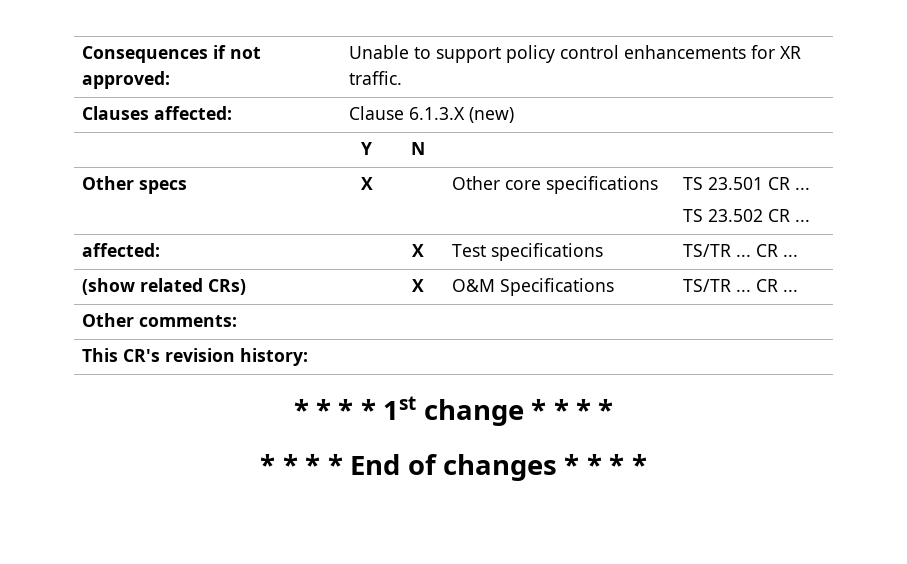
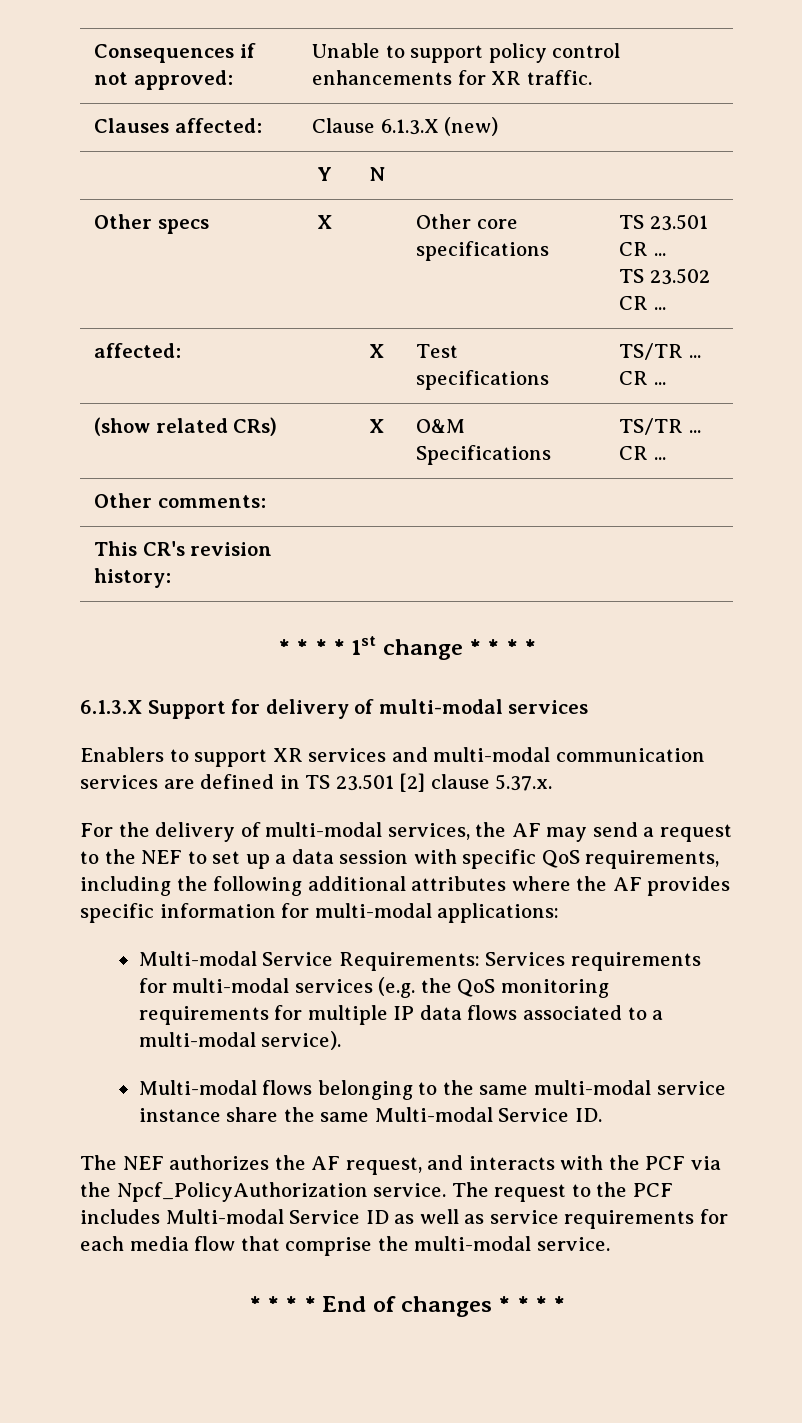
(614, 409) none -> [80,699,589,719] [80,747,705,767] [80,773,553,792] [80,822,732,842] [80,849,720,869] [80,876,731,896] [80,903,560,923] [138,951,701,971] [138,977,610,998] [138,1005,664,1025] [138,1031,342,1050] [138,1080,726,1100] [138,1107,603,1122] [80,1155,721,1175] [80,1182,673,1202] [80,1209,728,1229] [80,1236,610,1256] // 6.1.3.X Support for delivery of multi-modal services // Enablers to support XR services and multi-modal communication services are defined in TS 23.501 [2] clause 5.37.x. // For the delivery of multi-modal services, the AF may send a request to the NEF to set up a data session with specific QoS requirements, including the following additional attributes where the AF provides specific information for multi-modal applications: // Multi-modal Service Requirements: Services requirements for multi-modal services (e.g. the QoS monitoring requirements for multiple IP data flows associated to a multi-modal service). // Multi-modal flows belonging to the same multi-modal service instance share the same Multi-modal Service ID. // The NEF authorizes the AF request, and interacts with the PCF via the Npcf_PolicyAuthorization service. The request to the PCF includes Multi-modal Service ID as well as service requirements for each media flow that comprise the multi-modal service.

